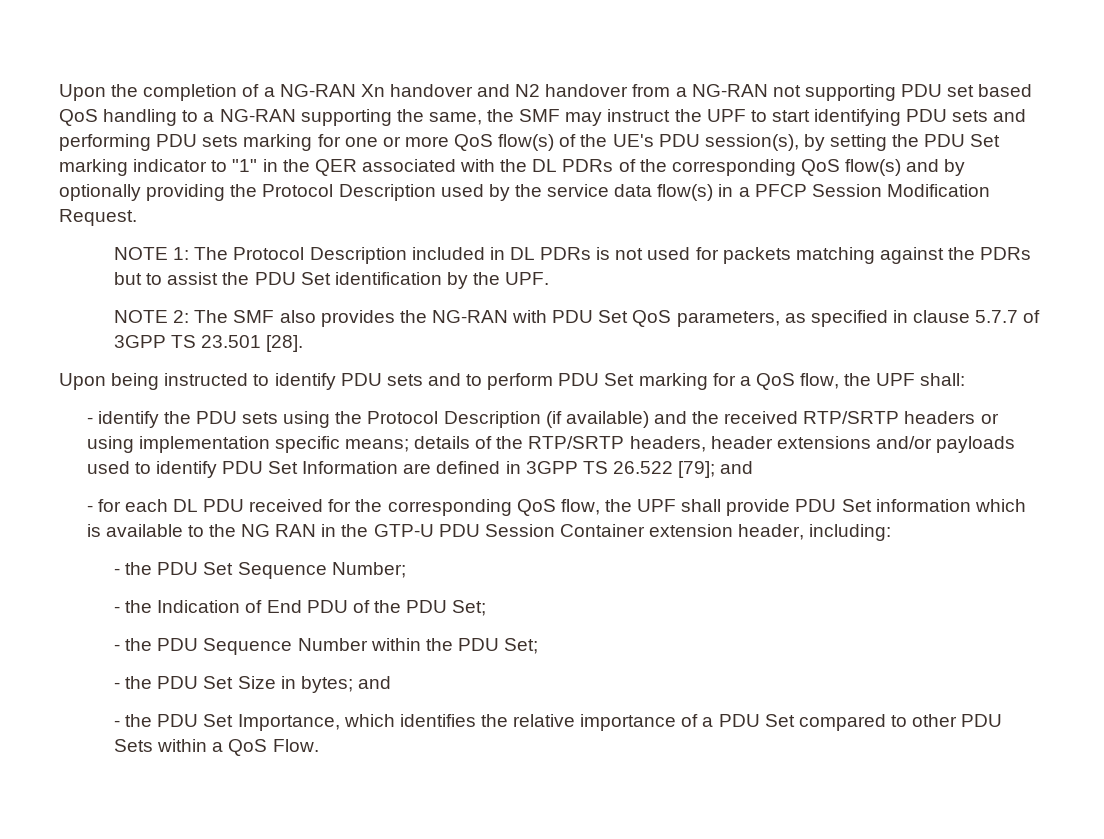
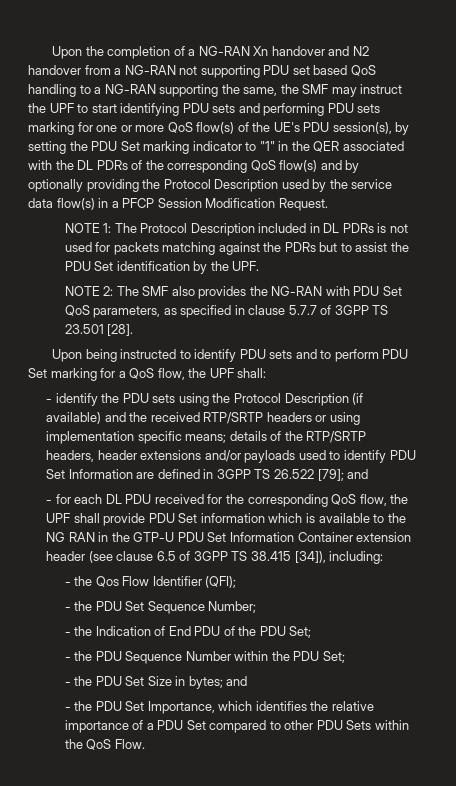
[484,524,892,541] Session Container extension header, including: -> [207,532,412,542] [46,551,384,564] [64,576,237,588] Set Information Container extension header (see clause 6.5 of 3GPP TS 38.415 [34]), including: // - the Qos Flow Identifier (QFI);
[212,742,224,752] a -> [64,739,83,749] the

